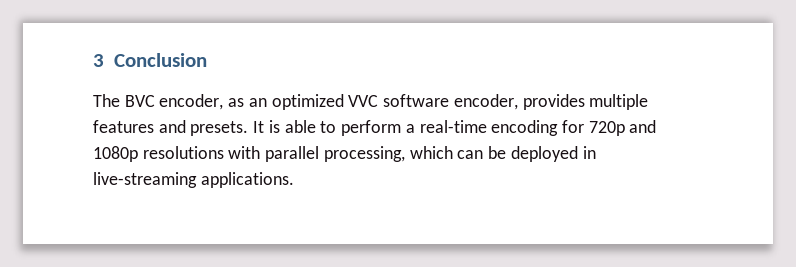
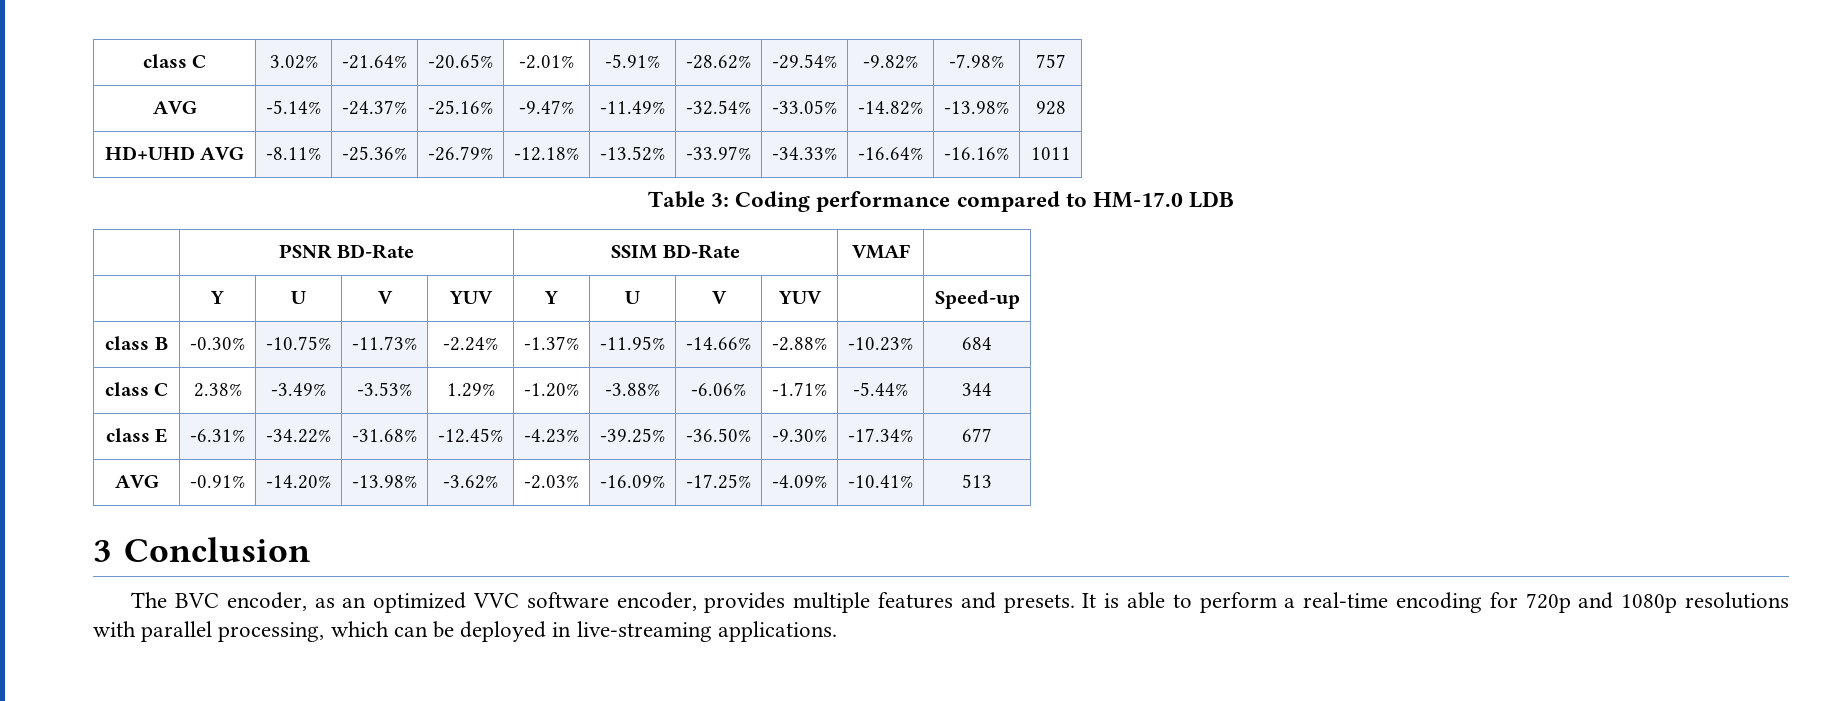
(93, 60) none -> [142,54,207,68] [269,55,318,69] [342,55,407,69] [428,54,493,69] [519,55,574,69] [605,54,660,68] [686,55,751,69] [772,54,837,69] [863,55,918,69] [949,54,1004,68] [1035,54,1066,68] [152,101,197,114] [266,100,321,114] [342,100,407,115] [428,100,493,115] [519,100,574,114] [600,101,665,114] [686,100,751,115] [772,100,837,114] [858,101,923,115] [944,101,1009,114] [1035,101,1066,115] [104,146,245,160] [266,147,321,160] [342,146,407,161] [428,146,493,161] [514,147,579,161] [600,146,665,161] [686,146,751,160] [772,147,837,160] [858,147,923,160] [944,147,1009,160] [1030,147,1071,160] [647,191,1235,212] [278,244,415,259] [611,244,740,259] [851,244,910,259] [210,291,224,304] [291,291,306,304] [377,291,393,304] [448,291,493,304] [544,291,558,304] [625,291,640,304] [711,291,727,304] [777,291,822,304] [934,290,1020,309] [105,336,168,350] [190,337,245,350] [266,336,331,350] [352,336,417,350] [443,337,498,351] [524,336,579,350] [600,336,665,350] [686,337,751,350] [772,337,827,351] [848,337,913,351] [962,337,992,350] [104,382,169,396] [193,383,242,397] [271,383,326,396] [357,382,412,396] [446,383,495,397] [524,383,579,397] [605,383,660,396] [691,383,746,396] [772,382,827,396] [853,382,908,396] [962,383,992,396] [105,428,168,443] [190,429,245,442] [266,429,331,443] [352,429,417,442] [438,428,503,443] [524,429,579,443] [600,428,665,443] [686,428,751,442] [772,429,827,442] [848,428,913,442] [962,428,992,442] [114,475,159,488] [190,475,245,488] [266,475,331,489] [352,475,417,488] [443,475,498,489] [524,475,579,489] [600,475,665,488] [686,474,751,489] [772,475,827,488] [848,475,913,488] [962,474,992,488] class C | 3.02% | -21.64% | -20.65% | -2.01% | -5.91% | -28.62% | -29.54% | -9.82% | -7.98% | 757 // AVG | -5.14% | -24.37% | -25.16% | -9.47% | -11.49% | -32.54% | -33.05% | -14.82% | -13.98% | 928 // HD+UHD AVG | -8.11% | -25.36% | -26.79% | -12.18% | -13.52% | -33.97% | -34.33% | -16.64% | -16.16% | 1011 // Table 3: Coding performance compared to HM-17.0 LDB // | PSNR BD-Rate | SSIM BD-Rate | VMAF | // | Y | U | V | YUV | Y | U | V | YUV | | Speed-up // class B | -0.30% | -10.75% | -11.73% | -2.24% | -1.37% | -11.95% | -14.66% | -2.88% | -10.23% | 684 // class C | 2.38% | -3.49% | -3.53% | 1.29% | -1.20% | -3.88% | -6.06% | -1.71% | -5.44% | 344 // class E | -6.31% | -34.22% | -31.68% | -12.45% | -4.23% | -39.25% | -36.50% | -9.30% | -17.34% | 677 // AVG | -0.91% | -14.20% | -13.98% | -3.62% | -2.03% | -16.09% | -17.25% | -4.09% | -10.41% | 513 //

